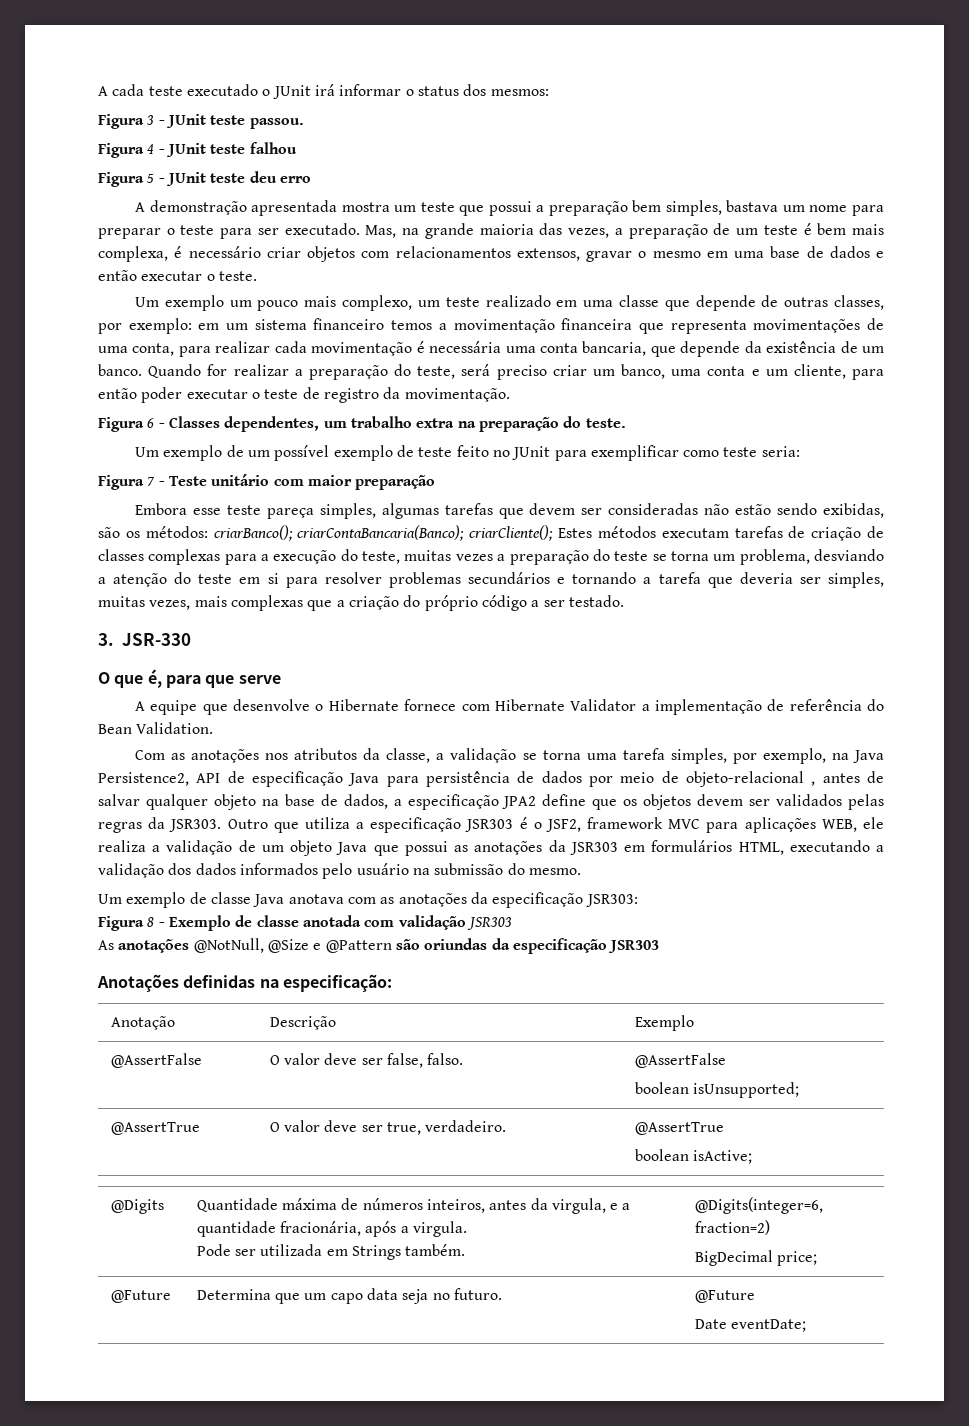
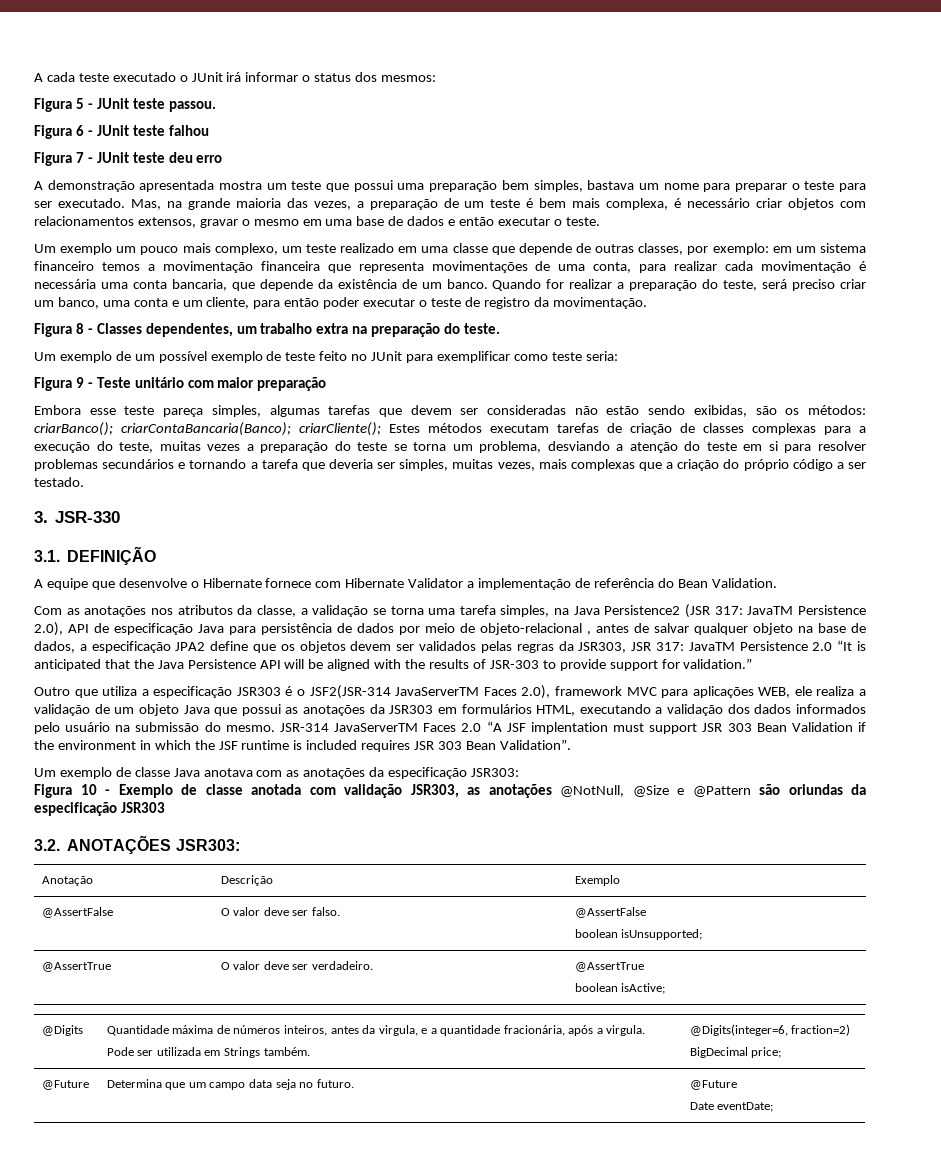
[146,115,155,125] 3 -> [75,98,84,109] 5
[147,144,155,154] 4 -> [75,125,84,136] 6
[146,173,155,183] 5 -> [75,152,84,163] 7
[536,205,545,212] a -> [397,183,425,190] uma
[147,418,155,428] 6 -> [75,323,84,334] 8
[147,477,156,486] 7 -> [75,377,84,388] 9
[98,669,281,688] O que é, para que serve -> [34,546,157,565] 3.1. DEFINIÇÃO
[732,748,884,764] [98,772,189,786] por exemplo, na Java Persistence2, -> [554,604,866,618] [34,622,63,636] na Java Persistence2 (JSR 317: JavaTM Persistence 2.0),
[169,819,222,832] JSR303. -> [578,640,867,653] [34,658,753,671] JSR303, JSR 317: JavaTM Persistence 2.0 “It is anticipated that the Java Persistence API will be aligned with the results of JSR-303 to provide support for validation.” //
[545,819,581,832] JSF2, -> [309,685,551,699] JSF2(JSR-314 JavaServerTM Faces 2.0),
(581, 871) none -> [279,721,866,734] [34,739,571,752] JSR-314 JavaServerTM Faces 2.0 “A JSF implentation must support JSR 303 Bean Validation if the environment in which the JSF runtime is included requires JSR 303 Bean Validation”.
[147,917,155,927] 8 -> [80,784,97,795] 10
[466,917,512,930] [98,940,114,950] JSR303 // As -> [410,784,480,798] JSR303, as
[97,974,392,992] Anotações definidas na especificação: -> [34,835,240,854] 3.2. ANOTAÇÕES JSR303:
[386,1053,423,1068] false, -> (309, 913) none
[386,1122,421,1135] true, -> (309, 967) none
[330,1293,363,1304] capo -> [209,1082,246,1090] campo

